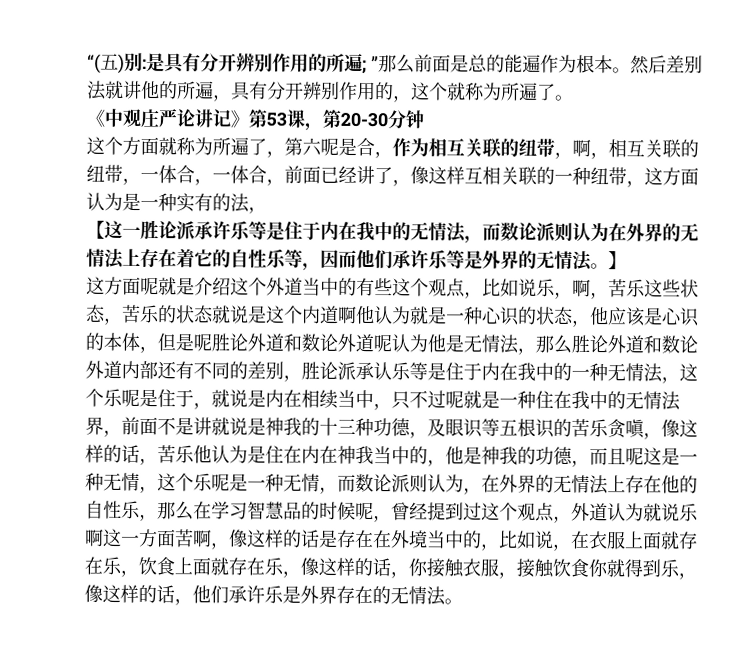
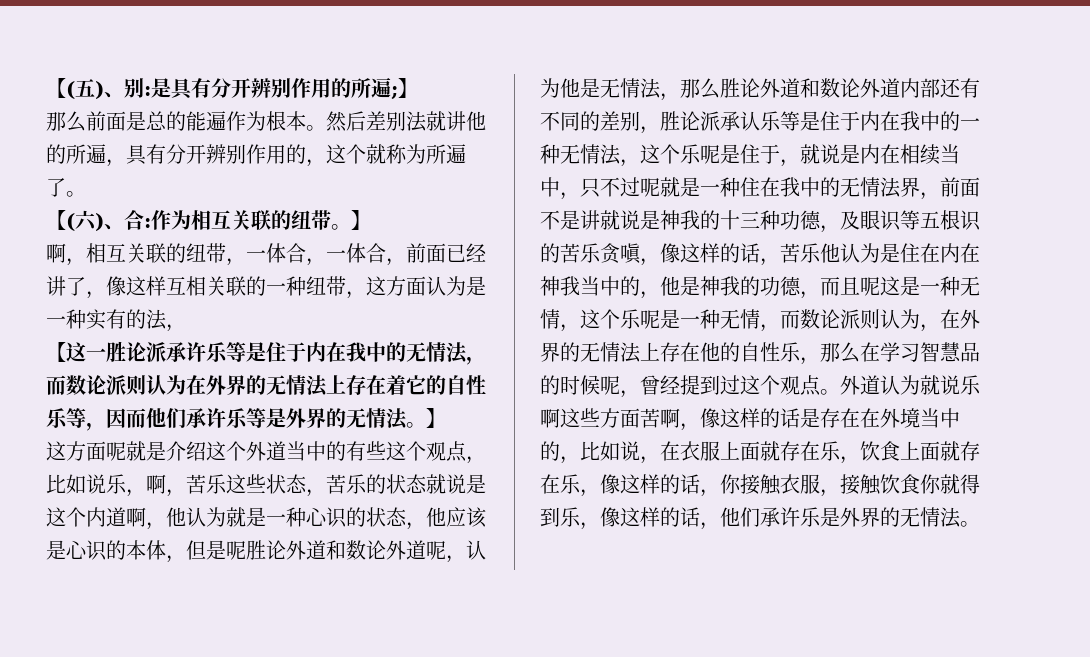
[87,53,125,74] “(五) -> [46,78,124,99] 【(五)、
[370,56,379,71] ” -> [398,78,418,98] 】 //
[86,108,424,131] [86,136,393,159] 《中观庄严论讲记》第53课，第20-30分钟 // 这个方面就称为所遍了，第六呢是合， -> [46,210,151,231] 【(六)、合:
[554,151,573,159] ， -> [331,210,371,230] 。】 //
(357, 314) none -> [146,522,166,530] ，
(392, 343) none -> [446,555,466,563] ，
[553,515,572,523] ， -> [820,389,840,395] 。
[120,534,140,545] 一 -> [580,408,600,427] 些
[336,585,373,605] 存在 -> (880, 517) none

